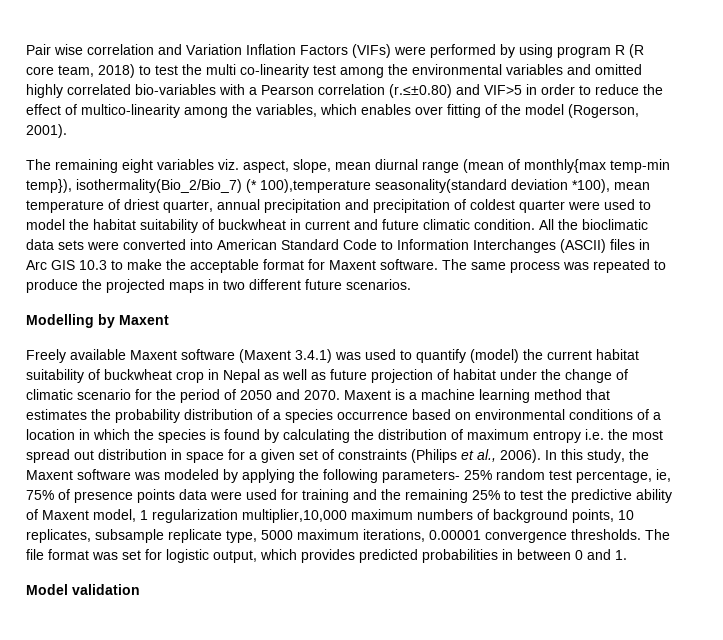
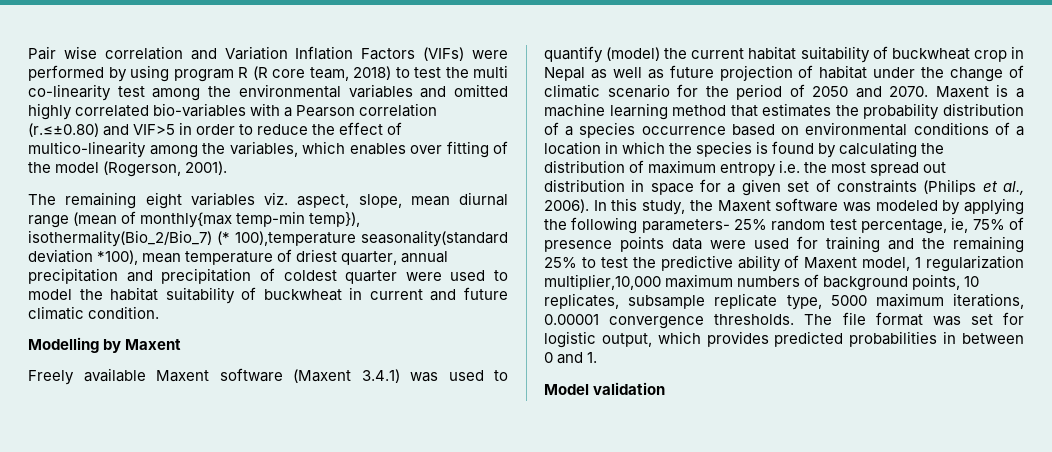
[539,219,648,230] [26,239,650,253] [26,259,666,273] [26,279,411,293] All the bioclimatic data sets were converted into American Standard Code to Information Interchanges (ASCII) files in Arc GIS 10.3 to make the acceptable format for Maxent software. The same process was repeated to produce the projected maps in two different future scenarios. -> (160, 312) none

